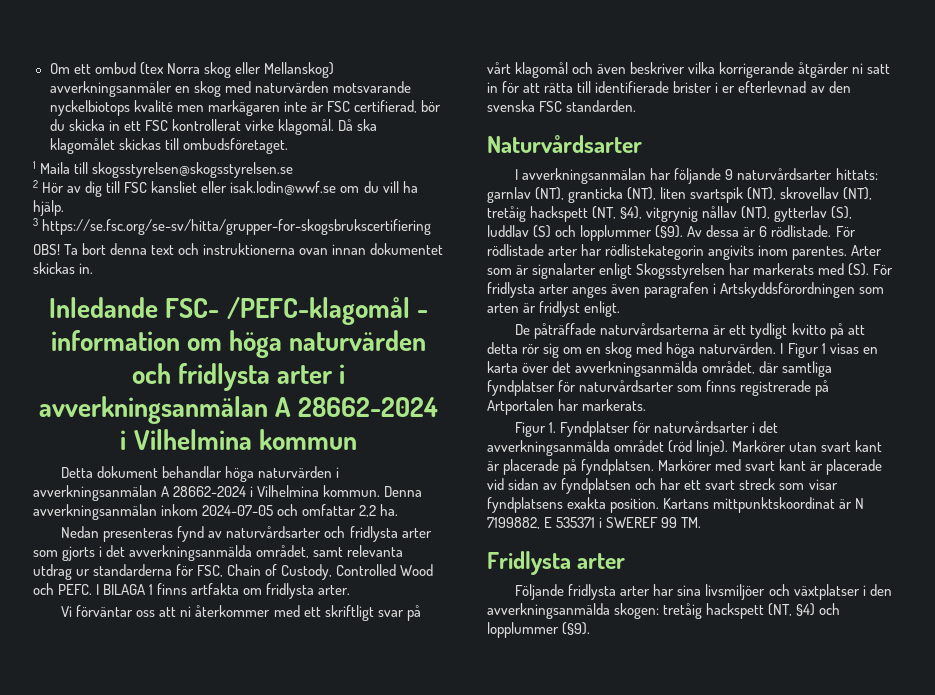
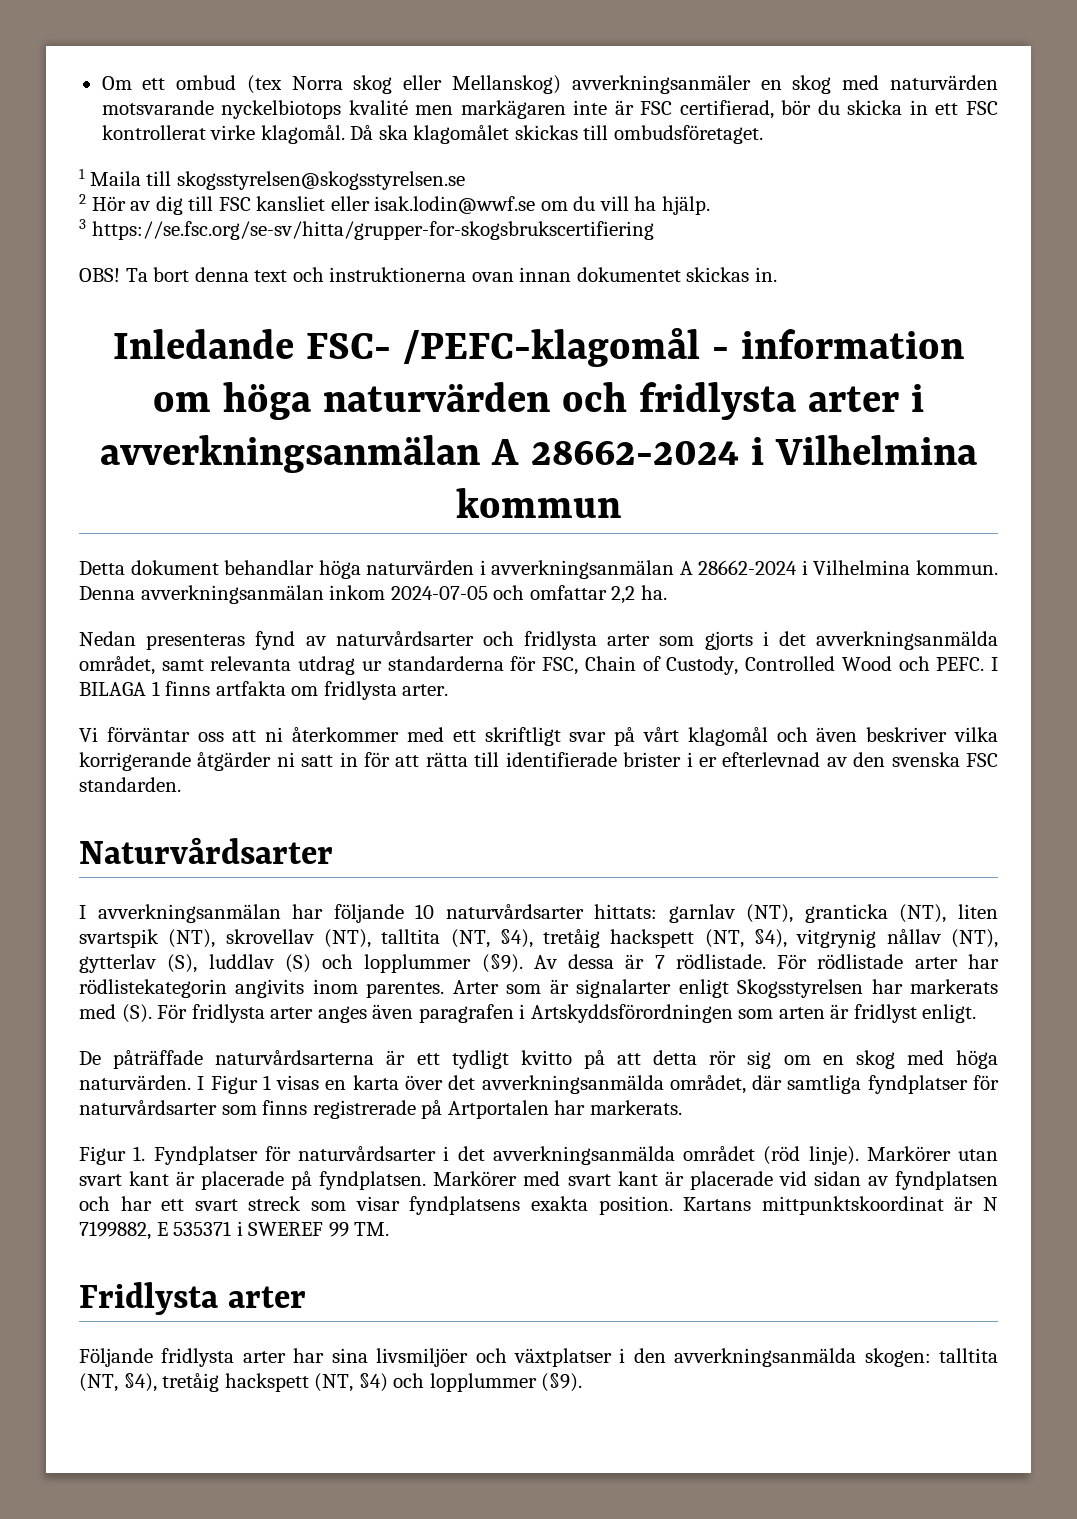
[725,169,734,180] 9 -> [415,904,435,919] 10
(873, 193) none -> [381,929,533,948] talltita (NT, §4),
[759,226,768,237] 6 -> [654,955,665,969] 7
(660, 611) none -> [938,1348,998,1363] [79,1373,157,1392] talltita (NT, §4),

